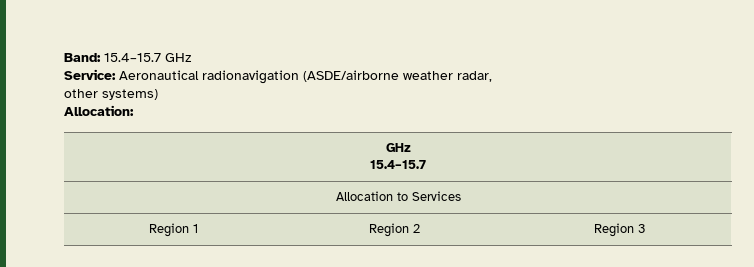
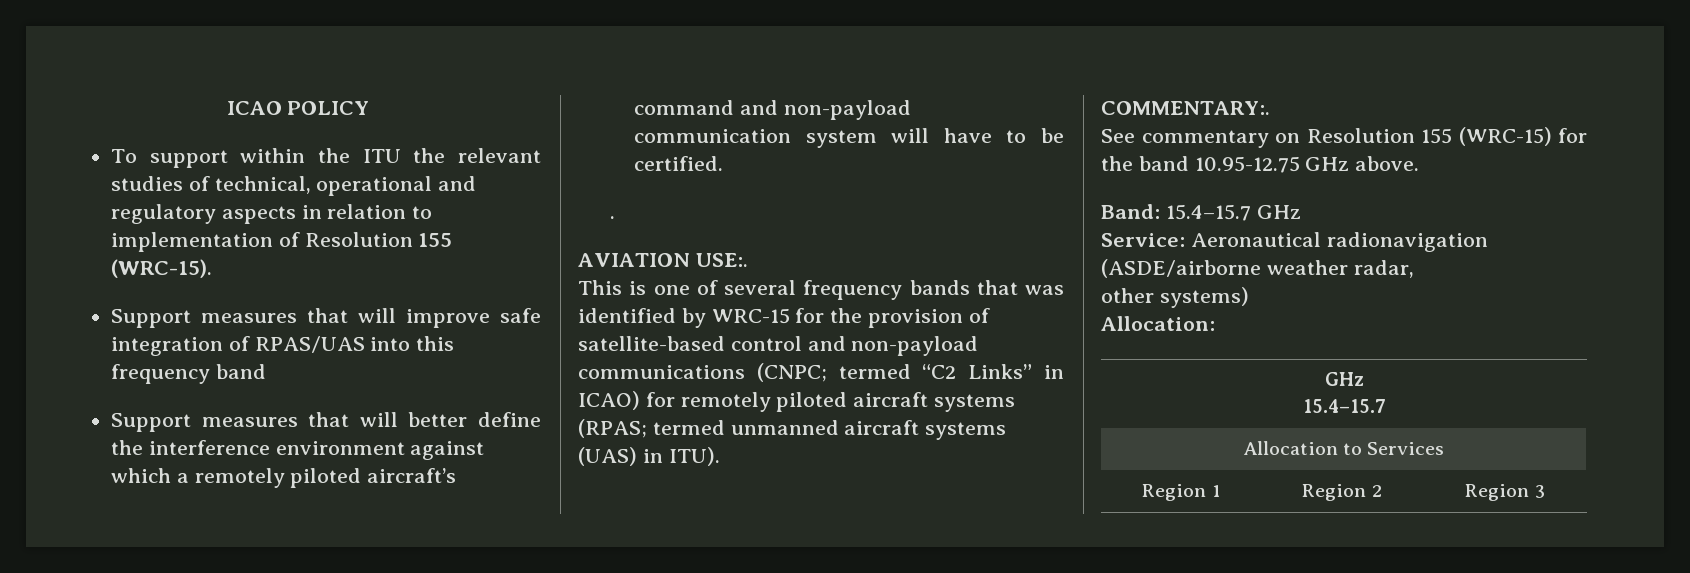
(64, 57) none -> [226,101,370,115] [111,148,541,168] [111,176,477,196] [111,204,433,224] [111,232,453,252] [111,259,213,278] [111,308,541,328] [111,336,455,356] [111,364,266,384] [111,412,541,432] [111,440,485,460] [111,468,457,488] [634,100,911,120] [634,128,1064,148] [634,156,724,171] [610,216,616,219] [578,253,748,267] [578,280,1064,300] [578,308,990,328] [578,336,979,356] [578,363,1064,382] [578,391,1016,412] [578,419,1007,440] [578,447,720,466] [1101,101,1270,115] [1101,127,1587,148] [1101,156,1420,173] ICAO POLICY // To support within the ITU the relevant studies of technical, operational and regulatory aspects in relation to implementation of Resolution 155 (WRC-15). // Support measures that will improve safe integration of RPAS/UAS into this frequency band // Support measures that will better define the interference environment against which a remotely piloted aircraft’s command and non-payload communication system will have to be certified. // . // AVIATION USE:. // This is one of several frequency bands that was identified by WRC-15 for the provision of satellite-based control and non-payload communications (CNPC; termed “C2 Links” in ICAO) for remotely piloted aircraft systems (RPAS; termed unmanned aircraft systems (UAS) in ITU). // COMMENTARY:. // See commentary on Resolution 155 (WRC-15) for the band 10.95-12.75 GHz above. //

